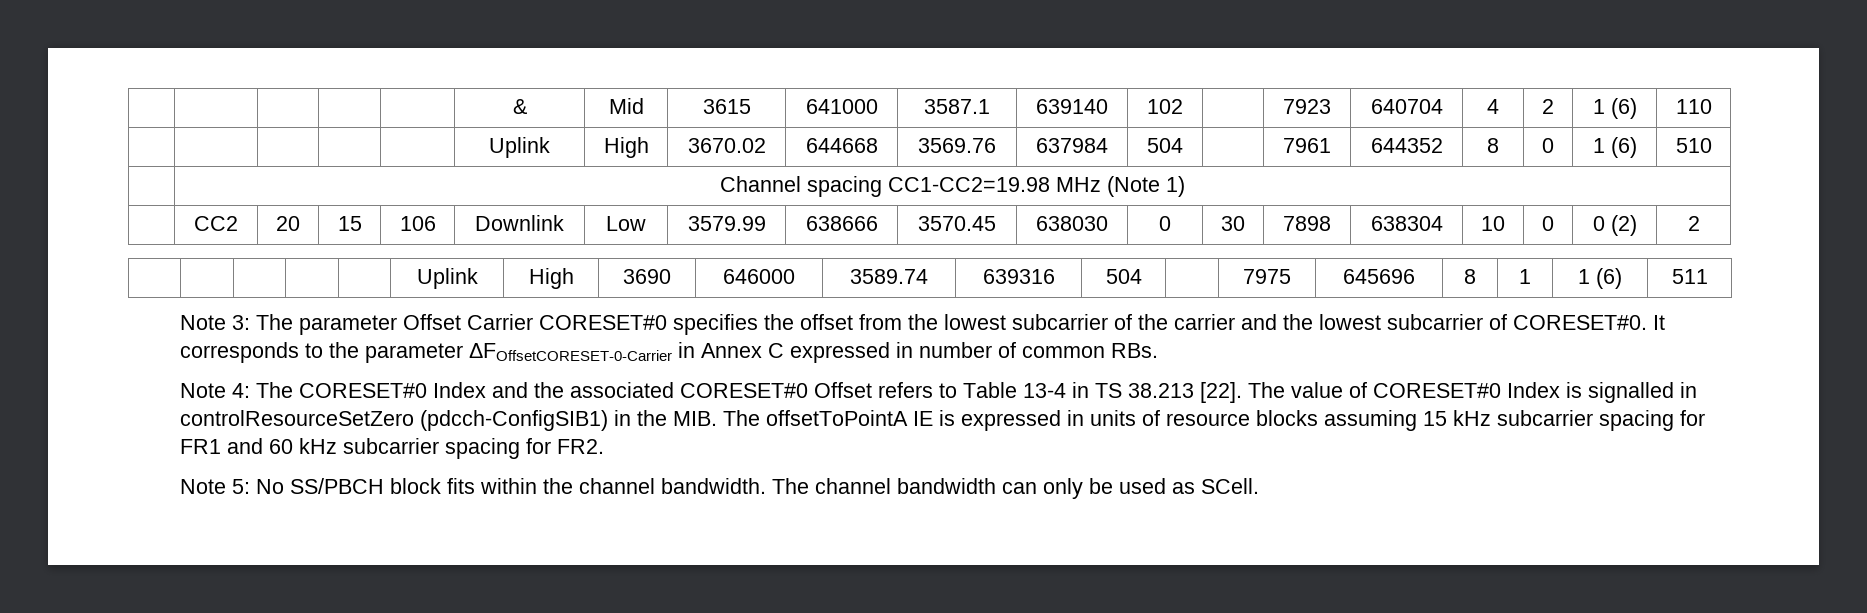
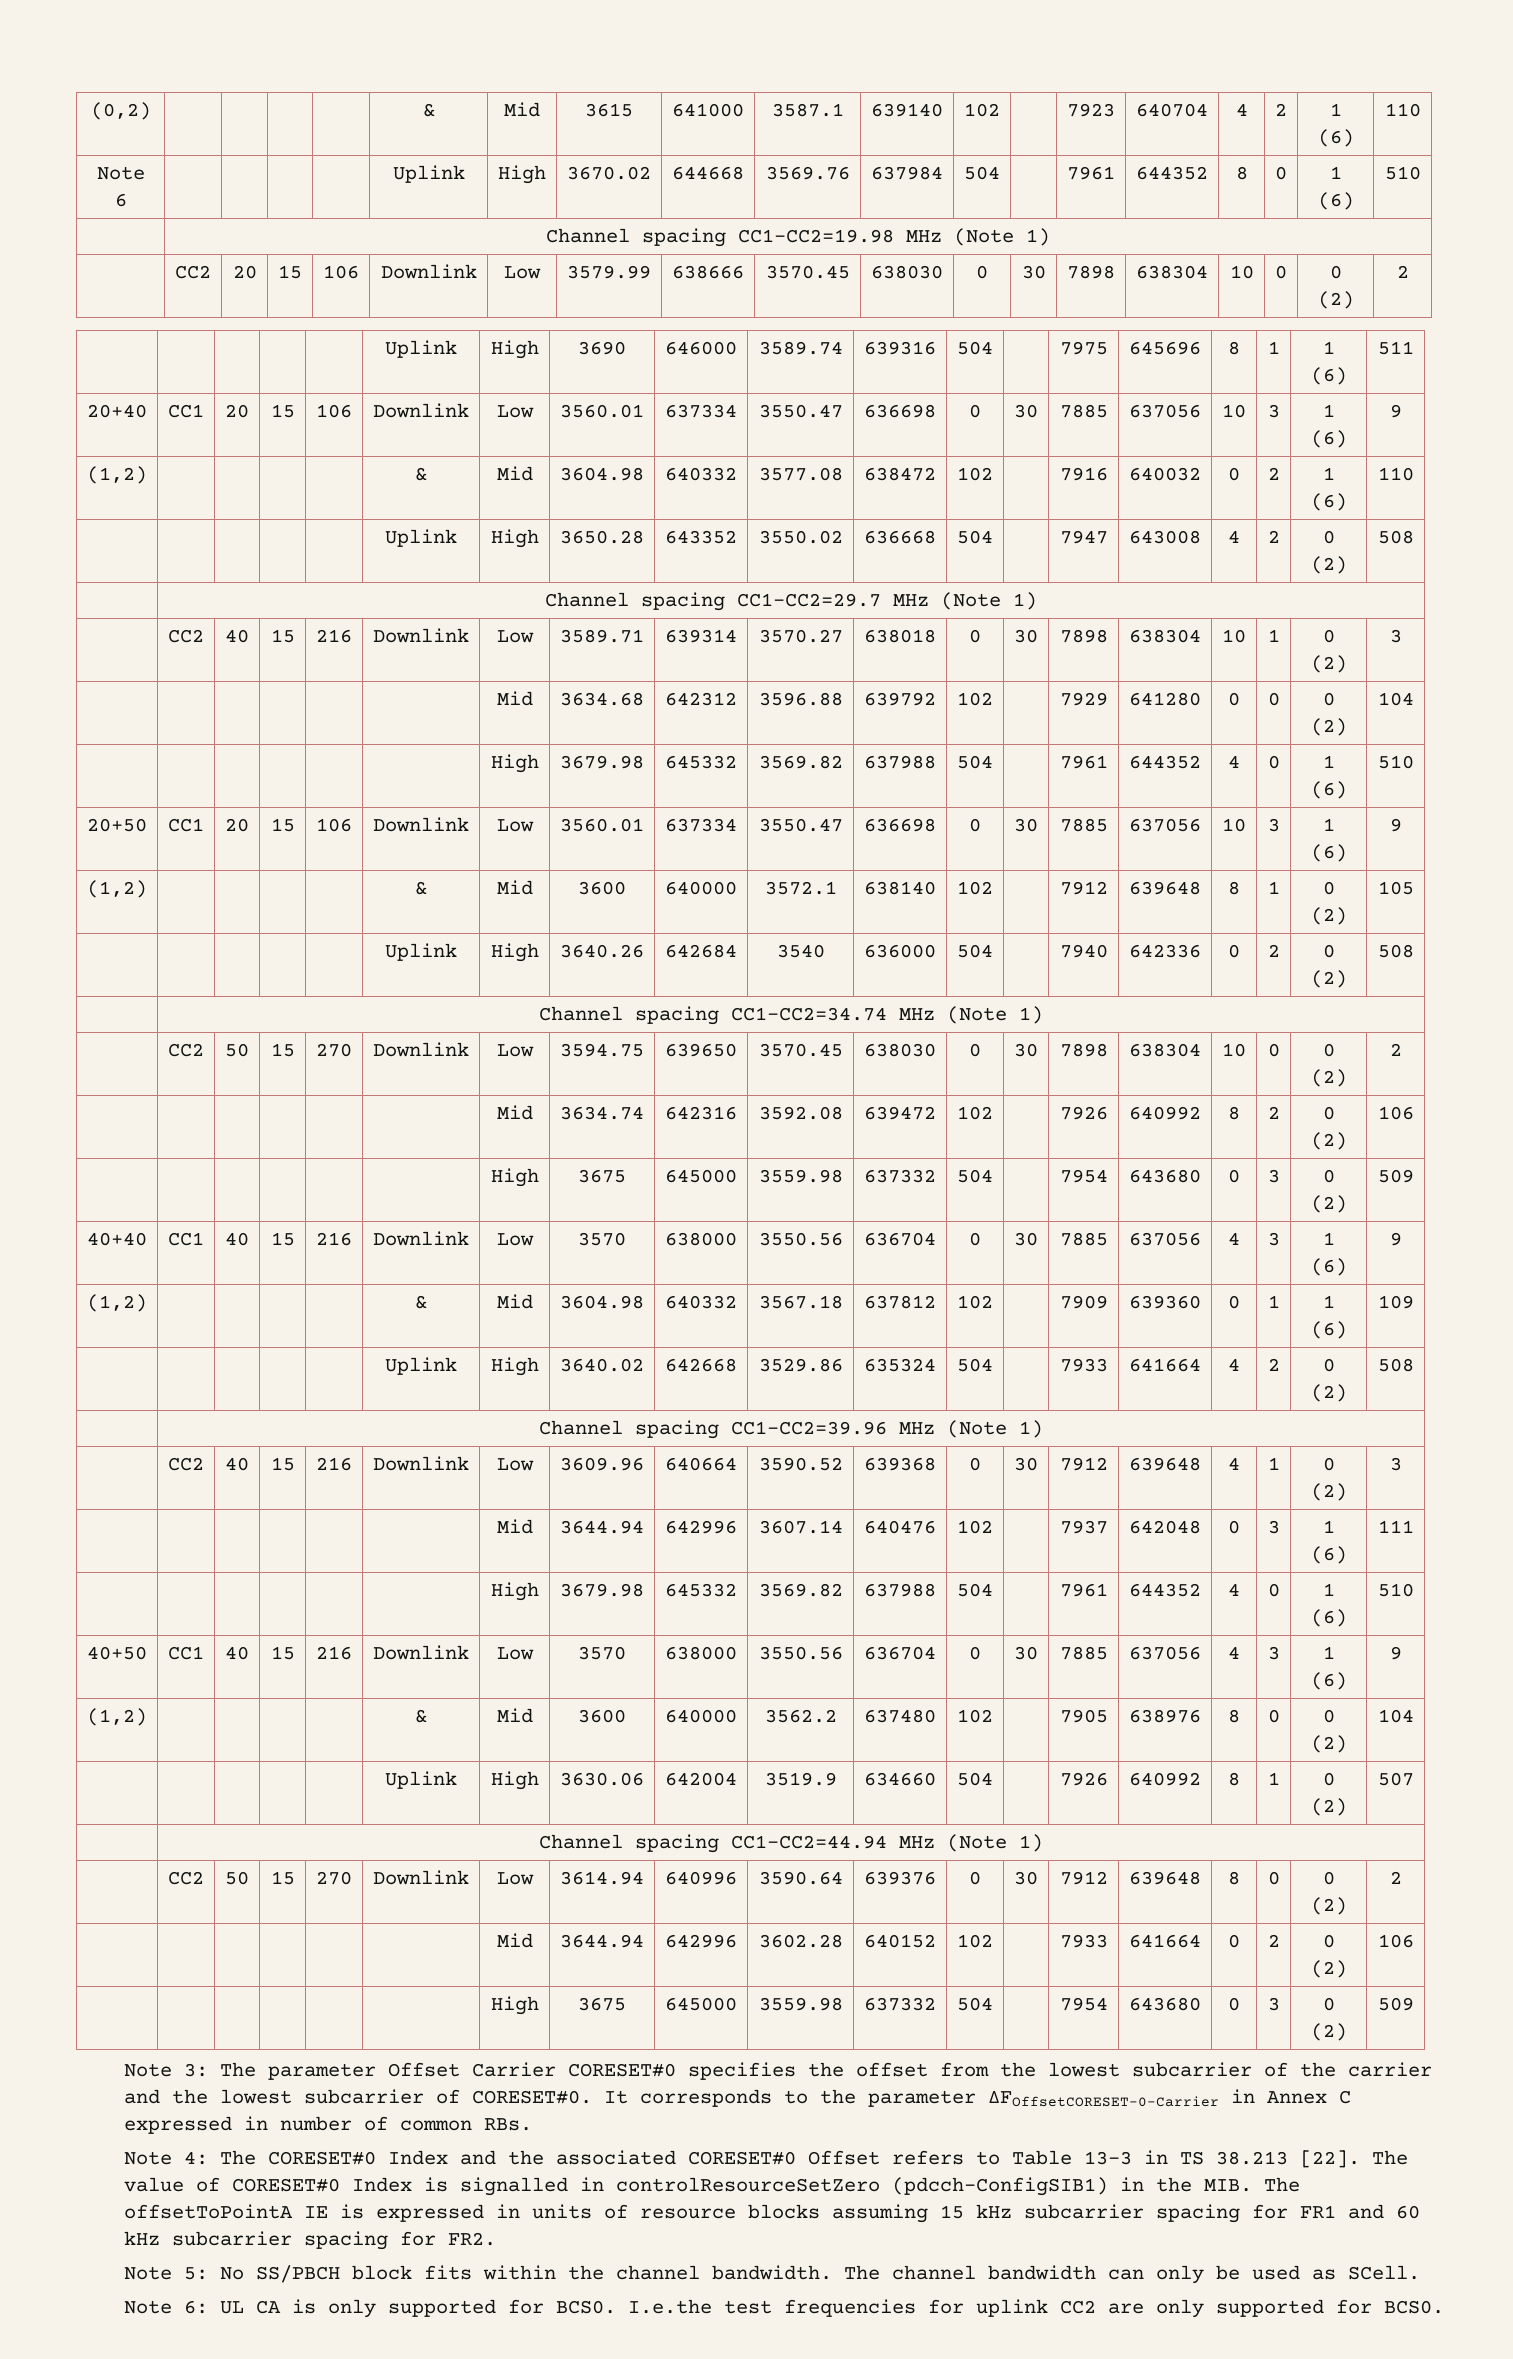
(512, 106) none -> [90,102,151,120] (0,2)
(1712, 106) none -> [96,166,145,180] [114,193,127,207] Note 6
(1708, 276) none -> [87,404,147,418] [168,404,204,418] [225,404,249,418] [270,404,295,418] [316,404,352,418] [373,403,469,418] [496,405,534,418] [560,404,644,418] [665,404,737,418] [758,404,843,418] [864,404,936,418] [969,404,981,418] [1014,404,1038,418] [1059,404,1108,418] [1129,404,1201,418] [1222,404,1246,418] [1267,404,1280,418] [1322,404,1335,417] [1310,430,1347,448] [1389,404,1402,418] [87,466,147,484] [415,467,427,481] [496,466,533,481] [560,467,644,481] [665,467,737,481] [758,467,843,481] [864,467,936,481] [957,467,993,481] [1059,467,1108,481] [1129,467,1201,481] [1228,467,1240,481] [1267,467,1280,480] [1322,467,1335,480] [1310,493,1347,511] [1377,467,1414,481] [385,529,457,547] [490,529,539,548] [560,530,644,544] [665,530,737,544] [758,530,843,544] [864,530,936,544] [957,530,993,544] [1059,530,1108,544] [1129,530,1201,544] [1228,530,1240,543] [1267,530,1280,543] [1322,530,1335,544] [1310,556,1347,574] [1377,530,1414,544] [545,592,1037,611] [168,629,204,643] [225,629,249,643] [270,629,295,643] [316,629,352,643] [373,628,469,643] [496,630,534,643] [560,629,644,643] [665,629,737,643] [758,629,843,643] [864,629,936,643] [969,629,981,643] [1014,629,1038,643] [1059,629,1108,643] [1129,629,1201,643] [1222,629,1246,643] [1267,629,1280,642] [1322,629,1335,643] [1310,655,1347,673] [1389,629,1402,643] [496,691,533,706] [560,692,644,706] [665,692,737,706] [758,692,843,706] [864,692,936,706] [957,692,993,706] [1059,692,1108,706] [1129,692,1201,706] [1228,692,1240,706] [1267,692,1280,706] [1322,692,1335,706] [1310,718,1347,736] [1377,692,1414,706] [490,754,539,773] [560,755,644,769] [665,755,737,769] [758,755,843,769] [864,755,936,769] [957,755,993,769] [1059,755,1108,769] [1129,755,1201,769] [1228,755,1240,768] [1267,755,1280,769] [1322,755,1335,768] [1310,781,1347,799] [1377,755,1414,769] [87,818,147,832] [168,818,204,832] [225,818,249,832] [270,818,295,832] [316,818,352,832] [373,817,469,832] [496,819,534,832] [560,818,644,832] [665,818,737,832] [758,818,843,832] [864,818,936,832] [969,818,981,832] [1014,818,1038,832] [1059,818,1108,832] [1129,818,1201,832] [1222,818,1246,832] [1267,818,1280,832] [1322,818,1335,831] [1310,844,1347,862] [1389,818,1402,832] [87,880,147,898] [415,881,427,895] [496,880,533,895] [578,881,626,895] [665,881,737,895] [764,881,837,895] [864,881,936,895] [957,881,993,895] [1059,881,1108,895] [1129,881,1201,895] [1228,881,1240,895] [1267,881,1280,894] [1322,881,1335,895] [1310,907,1347,925] [1377,881,1414,895] [385,943,457,961] [490,943,539,962] [560,944,644,958] [665,944,737,958] [776,944,825,958] [864,944,936,958] [957,944,993,958] [1059,944,1108,958] [1129,944,1201,958] [1228,944,1240,958] [1267,944,1280,957] [1322,944,1335,958] [1310,970,1347,988] [1377,944,1414,958] [539,1006,1043,1025] [168,1043,204,1057] [225,1043,249,1057] [270,1043,295,1057] [316,1043,352,1057] [373,1042,469,1057] [496,1044,534,1057] [560,1043,644,1057] [665,1043,737,1057] [758,1043,843,1057] [864,1043,936,1057] [969,1043,981,1057] [1014,1043,1038,1057] [1059,1043,1108,1057] [1129,1043,1201,1057] [1222,1043,1246,1057] [1267,1043,1280,1057] [1322,1043,1335,1057] [1310,1069,1347,1087] [1389,1043,1402,1056] [496,1105,533,1120] [560,1106,644,1120] [665,1106,737,1120] [758,1106,843,1120] [864,1106,936,1120] [957,1106,993,1120] [1059,1106,1108,1120] [1129,1106,1201,1120] [1228,1106,1240,1120] [1267,1106,1280,1119] [1322,1106,1335,1120] [1310,1132,1347,1150] [1377,1106,1414,1120] [490,1168,539,1187] [578,1169,626,1183] [665,1169,737,1183] [758,1169,843,1183] [864,1169,936,1183] [957,1169,993,1183] [1059,1169,1108,1183] [1129,1169,1201,1183] [1228,1169,1240,1183] [1267,1169,1280,1183] [1322,1169,1335,1183] [1310,1195,1347,1213] [1377,1169,1414,1183] [87,1232,147,1246] [168,1232,204,1246] [225,1232,249,1246] [270,1232,295,1246] [316,1232,352,1246] [373,1231,469,1246] [496,1233,534,1246] [578,1232,626,1246] [665,1232,737,1246] [758,1232,843,1246] [864,1232,936,1246] [969,1232,981,1246] [1014,1232,1038,1246] [1059,1232,1108,1246] [1129,1232,1201,1246] [1228,1232,1240,1245] [1267,1232,1280,1246] [1322,1232,1335,1245] [1310,1258,1347,1276] [1389,1232,1402,1246] [87,1294,147,1312] [415,1295,427,1309] [496,1294,533,1309] [560,1295,644,1309] [665,1295,737,1309] [758,1295,843,1309] [864,1295,936,1309] [957,1295,993,1309] [1059,1295,1108,1309] [1129,1295,1201,1309] [1228,1295,1240,1309] [1267,1295,1280,1308] [1322,1295,1335,1308] [1310,1321,1347,1339] [1377,1295,1414,1309] [385,1357,457,1375] [490,1357,539,1376] [560,1358,644,1372] [665,1358,737,1372] [758,1358,843,1372] [864,1358,936,1372] [957,1358,993,1372] [1059,1358,1108,1372] [1129,1358,1201,1372] [1228,1358,1240,1371] [1267,1358,1280,1371] [1322,1358,1335,1372] [1310,1384,1347,1402] [1377,1358,1414,1372] [539,1420,1043,1439] [168,1457,204,1471] [225,1457,249,1471] [270,1457,295,1471] [316,1457,352,1471] [373,1456,469,1471] [496,1458,534,1471] [560,1457,644,1471] [665,1457,737,1471] [758,1457,843,1471] [864,1457,936,1471] [969,1457,981,1471] [1014,1457,1038,1471] [1059,1457,1108,1471] [1129,1457,1201,1471] [1228,1457,1240,1470] [1267,1457,1280,1470] [1322,1457,1335,1471] [1310,1483,1347,1501] [1389,1457,1402,1471] [496,1519,533,1534] [560,1520,644,1534] [665,1520,737,1534] [758,1520,843,1534] [864,1520,936,1534] [957,1520,993,1534] [1059,1520,1108,1534] [1129,1520,1201,1534] [1228,1520,1240,1534] [1267,1520,1280,1534] [1322,1520,1335,1533] [1310,1546,1347,1564] [1377,1520,1414,1533] [490,1582,539,1601] [560,1583,644,1597] [665,1583,737,1597] [758,1583,843,1597] [864,1583,936,1597] [957,1583,993,1597] [1059,1583,1108,1597] [1129,1583,1201,1597] [1228,1583,1240,1596] [1267,1583,1280,1597] [1322,1583,1335,1596] [1310,1609,1347,1627] [1377,1583,1414,1597] [87,1646,147,1660] [168,1646,204,1660] [225,1646,249,1660] [270,1646,295,1660] [316,1646,352,1660] [373,1645,469,1660] [496,1647,534,1660] [578,1646,626,1660] [665,1646,737,1660] [758,1646,843,1660] [864,1646,936,1660] [969,1646,981,1660] [1014,1646,1038,1660] [1059,1646,1108,1660] [1129,1646,1201,1660] [1228,1646,1240,1659] [1267,1646,1280,1660] [1322,1646,1335,1659] [1310,1672,1347,1690] [1389,1646,1402,1660] [87,1708,147,1726] [415,1709,427,1723] [496,1708,533,1723] [578,1709,626,1723] [665,1709,737,1723] [764,1709,837,1723] [864,1709,936,1723] [957,1709,993,1723] [1059,1709,1108,1723] [1129,1709,1201,1723] [1228,1709,1240,1723] [1267,1709,1280,1723] [1322,1709,1335,1723] [1310,1735,1347,1753] [1377,1709,1414,1723] [385,1771,457,1789] [490,1771,539,1790] [560,1772,644,1786] [665,1772,737,1786] [764,1772,837,1786] [864,1772,936,1786] [957,1772,993,1786] [1059,1772,1108,1786] [1129,1772,1201,1786] [1228,1772,1240,1786] [1267,1772,1280,1785] [1322,1772,1335,1786] [1310,1798,1347,1816] [1377,1772,1414,1786] [539,1834,1043,1853] [168,1871,204,1885] [225,1871,249,1885] [270,1871,295,1885] [316,1871,352,1885] [373,1870,469,1885] [496,1872,534,1885] [560,1871,644,1885] [665,1871,737,1885] [758,1871,843,1885] [864,1871,936,1885] [969,1871,981,1885] [1014,1871,1038,1885] [1059,1871,1108,1885] [1129,1871,1201,1885] [1228,1871,1240,1885] [1267,1871,1280,1885] [1322,1871,1335,1885] [1310,1897,1347,1915] [1389,1871,1402,1884] [496,1933,533,1948] [560,1934,644,1948] [665,1934,737,1948] [758,1934,843,1948] [864,1934,936,1948] [957,1934,993,1948] [1059,1934,1108,1948] [1129,1934,1201,1948] [1228,1934,1240,1948] [1267,1934,1280,1947] [1322,1934,1335,1948] [1310,1960,1347,1978] [1377,1934,1414,1948] [490,1996,539,2015] [578,1997,626,2011] [665,1997,737,2011] [758,1997,843,2011] [864,1997,936,2011] [957,1997,993,2011] [1059,1997,1108,2011] [1129,1997,1201,2011] [1228,1997,1240,2011] [1267,1997,1280,2011] [1322,1997,1335,2011] [1310,2023,1347,2041] [1377,1997,1414,2011] // 20+40 | CC1 | 20 | 15 | 106 | Downlink | Low | 3560.01 | 637334 | 3550.47 | 636698 | 0 | 30 | 7885 | 637056 | 10 | 3 | 1 (6) | 9 // (1,2) | | | | | & | Mid | 3604.98 | 640332 | 3577.08 | 638472 | 102 | | 7916 | 640032 | 0 | 2 | 1 (6) | 110 // | | | | | Uplink | High | 3650.28 | 643352 | 3550.02 | 636668 | 504 | | 7947 | 643008 | 4 | 2 | 0 (2) | 508 // | Channel spacing CC1-CC2=29.7 MHz (Note 1) // | CC2 | 40 | 15 | 216 | Downlink | Low | 3589.71 | 639314 | 3570.27 | 638018 | 0 | 30 | 7898 | 638304 | 10 | 1 | 0 (2) | 3 // | | | | | | Mid | 3634.68 | 642312 | 3596.88 | 639792 | 102 | | 7929 | 641280 | 0 | 0 | 0 (2) | 104 // | | | | | | High | 3679.98 | 645332 | 3569.82 | 637988 | 504 | | 7961 | 644352 | 4 | 0 | 1 (6) | 510 // 20+50 | CC1 | 20 | 15 | 106 | Downlink | Low | 3560.01 | 637334 | 3550.47 | 636698 | 0 | 30 | 7885 | 637056 | 10 | 3 | 1 (6) | 9 // (1,2) | | | | | & | Mid | 3600 | 640000 | 3572.1 | 638140 | 102 | | 7912 | 639648 | 8 | 1 | 0 (2) | 105 // | | | | | Uplink | High | 3640.26 | 642684 | 3540 | 636000 | 504 | | 7940 | 642336 | 0 | 2 | 0 (2) | 508 // | Channel spacing CC1-CC2=34.74 MHz (Note 1) // | CC2 | 50 | 15 | 270 | Downlink | Low | 3594.75 | 639650 | 3570.45 | 638030 | 0 | 30 | 7898 | 638304 | 10 | 0 | 0 (2) | 2 // | | | | | | Mid | 3634.74 | 642316 | 3592.08 | 639472 | 102 | | 7926 | 640992 | 8 | 2 | 0 (2) | 106 // | | | | | | High | 3675 | 645000 | 3559.98 | 637332 | 504 | | 7954 | 643680 | 0 | 3 | 0 (2) | 509 // 40+40 | CC1 | 40 | 15 | 216 | Downlink | Low | 3570 | 638000 | 3550.56 | 636704 | 0 | 30 | 7885 | 637056 | 4 | 3 | 1 (6) | 9 // (1,2) | | | | | & | Mid | 3604.98 | 640332 | 3567.18 | 637812 | 102 | | 7909 | 639360 | 0 | 1 | 1 (6) | 109 // | | | | | Uplink | High | 3640.02 | 642668 | 3529.86 | 635324 | 504 | | 7933 | 641664 | 4 | 2 | 0 (2) | 508 // | Channel spacing CC1-CC2=39.96 MHz (Note 1) // | CC2 | 40 | 15 | 216 | Downlink | Low | 3609.96 | 640664 | 3590.52 | 639368 | 0 | 30 | 7912 | 639648 | 4 | 1 | 0 (2) | 3 // | | | | | | Mid | 3644.94 | 642996 | 3607.14 | 640476 | 102 | | 7937 | 642048 | 0 | 3 | 1 (6) | 111 // | | | | | | High | 3679.98 | 645332 | 3569.82 | 637988 | 504 | | 7961 | 644352 | 4 | 0 | 1 (6) | 510 // 40+50 | CC1 | 40 | 15 | 216 | Downlink | Low | 3570 | 638000 | 3550.56 | 636704 | 0 | 30 | 7885 | 637056 | 4 | 3 | 1 (6) | 9 // (1,2) | | | | | & | Mid | 3600 | 640000 | 3562.2 | 637480 | 102 | | 7905 | 638976 | 8 | 0 | 0 (2) | 104 // | | | | | Uplink | High | 3630.06 | 642004 | 3519.9 | 634660 | 504 | | 7926 | 640992 | 8 | 1 | 0 (2) | 507 // | Channel spacing CC1-CC2=44.94 MHz (Note 1) // | CC2 | 50 | 15 | 270 | Downlink | Low | 3614.94 | 640996 | 3590.64 | 639376 | 0 | 30 | 7912 | 639648 | 8 | 0 | 0 (2) | 2 // | | | | | | Mid | 3644.94 | 642996 | 3602.28 | 640152 | 102 | | 7933 | 641664 | 0 | 2 | 0 (2) | 106 // | | | | | | High | 3675 | 645000 | 3559.98 | 637332 | 504 | | 7954 | 643680 | 0 | 3 | 0 (2) | 509
[1023,383,1067,398] 13-4 -> [1084,2151,1133,2165] 13-3
(1260, 486) none -> [124,2299,1445,2318] // Note 6: UL CA is only supported for BCS0. I.e.the test frequencies for uplink CC2 are only supported for BCS0.

